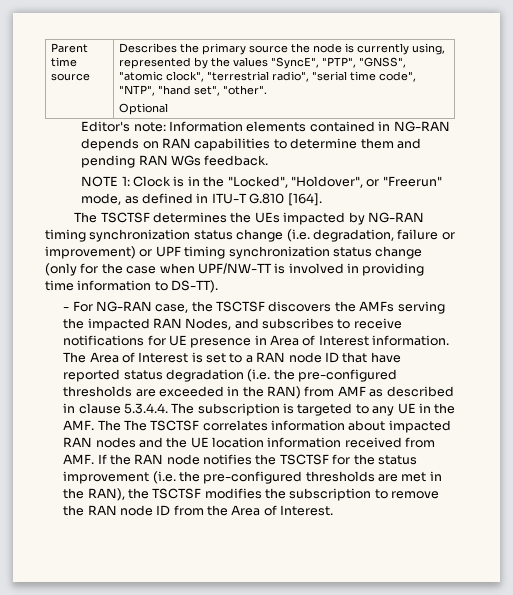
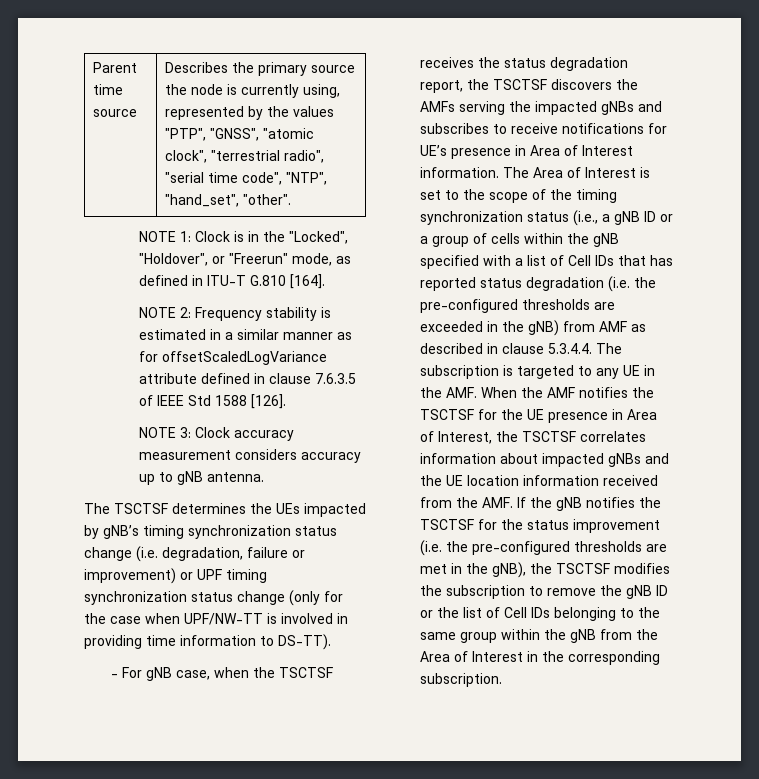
[270,57,319,69] "SyncE", -> (334, 111) none
[157,85,220,96] "hand set", -> [164,194,239,207] "hand_set",
[118,103,168,115] [81,121,450,132] [81,138,421,151] [81,155,269,168] // Optional // Editor's note: Information elements contained in NG-RAN depends on RAN capabilities to determine them and pending RAN WGs feedback. -> (291, 199) none
(322, 199) none -> [138,307,331,321] [138,329,352,340] [138,351,327,365] [138,373,356,384] [138,394,286,409] [138,427,294,441] [138,449,361,463] [138,471,264,485] // NOTE 2: Frequency stability is estimated in a similar manner as for offsetScaledLogVariance attribute defined in clause 7.6.3.5 of IEEE Std 1588 [126]. // NOTE 3: Clock accuracy measurement considers accuracy up to gNB antenna.
[367,212,424,223] NG-RAN -> [103,525,139,539] gNB’s
[95,301,189,313] NG-RAN case, -> [146,667,334,681] [420,57,629,71] [420,80,464,93] gNB case, when the TSCTSF receives the status degradation report,
[152,318,232,330] RAN Nodes, -> [601,101,635,115] gNBs
[168,335,187,346] UE -> [420,145,448,156] UE’s
[245,352,401,363] a RAN node ID that have -> [463,189,618,203] [420,210,674,226] [420,233,620,247] [420,255,674,269] the scope of the timing synchronization status (i.e., a gNB ID or a group of cells within the gNB specified with a list of Cell IDs that has
[267,386,302,399] RAN) -> [528,320,560,336] gNB)
[97,420,147,431] The The -> [481,387,655,398] [420,409,658,423] [420,431,519,444] When the AMF notifies the TSCTSF for the UE presence in Area of Interest, the
[63,437,136,448] RAN nodes -> [608,453,642,467] gNBs
(436, 442) none -> [456,497,479,508] the
[134,454,200,465] RAN node -> [556,497,583,511] gNB
[87,488,125,501] RAN), -> [492,562,527,578] gNB),
[87,505,334,516] RAN node ID from the Area of Interest. -> [626,585,669,599] [420,607,661,621] [420,629,659,643] [420,651,661,665] [420,673,503,687] gNB ID or the list of Cell IDs belonging to the same group within the gNB from the Area of Interest in the corresponding subscription.

